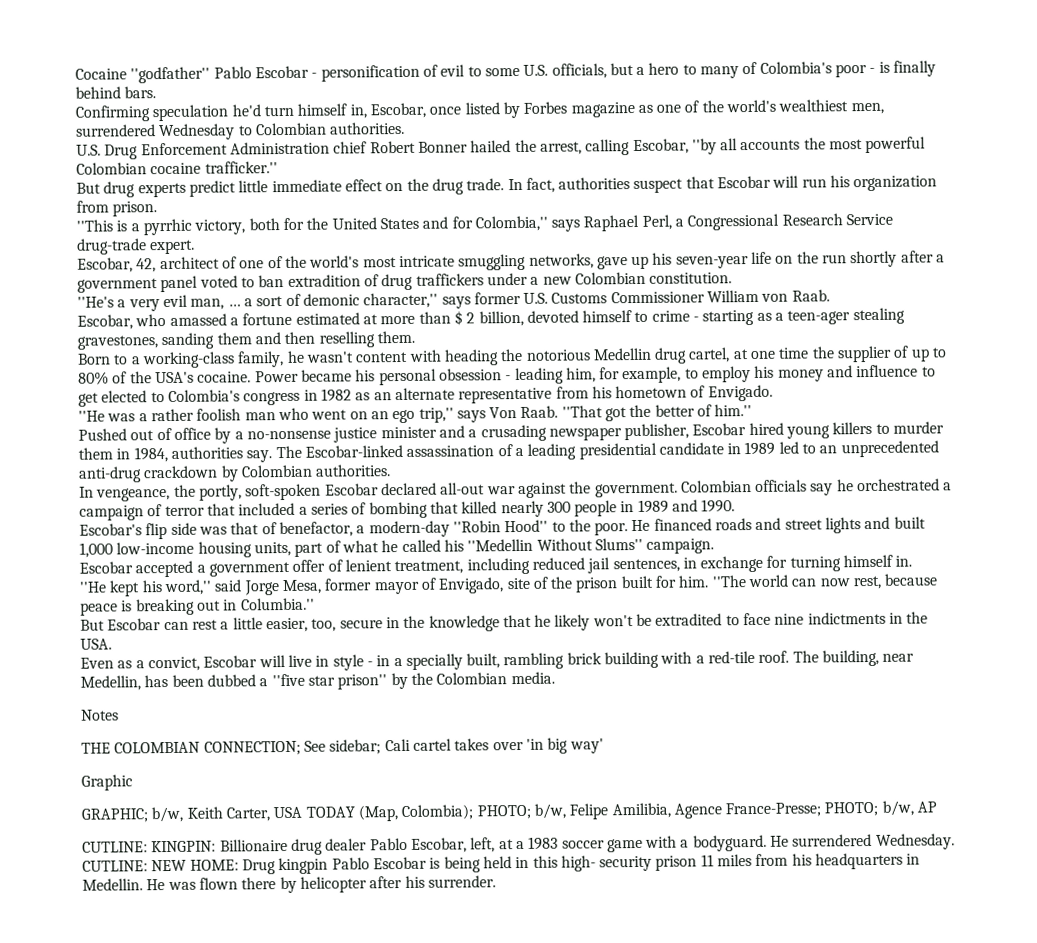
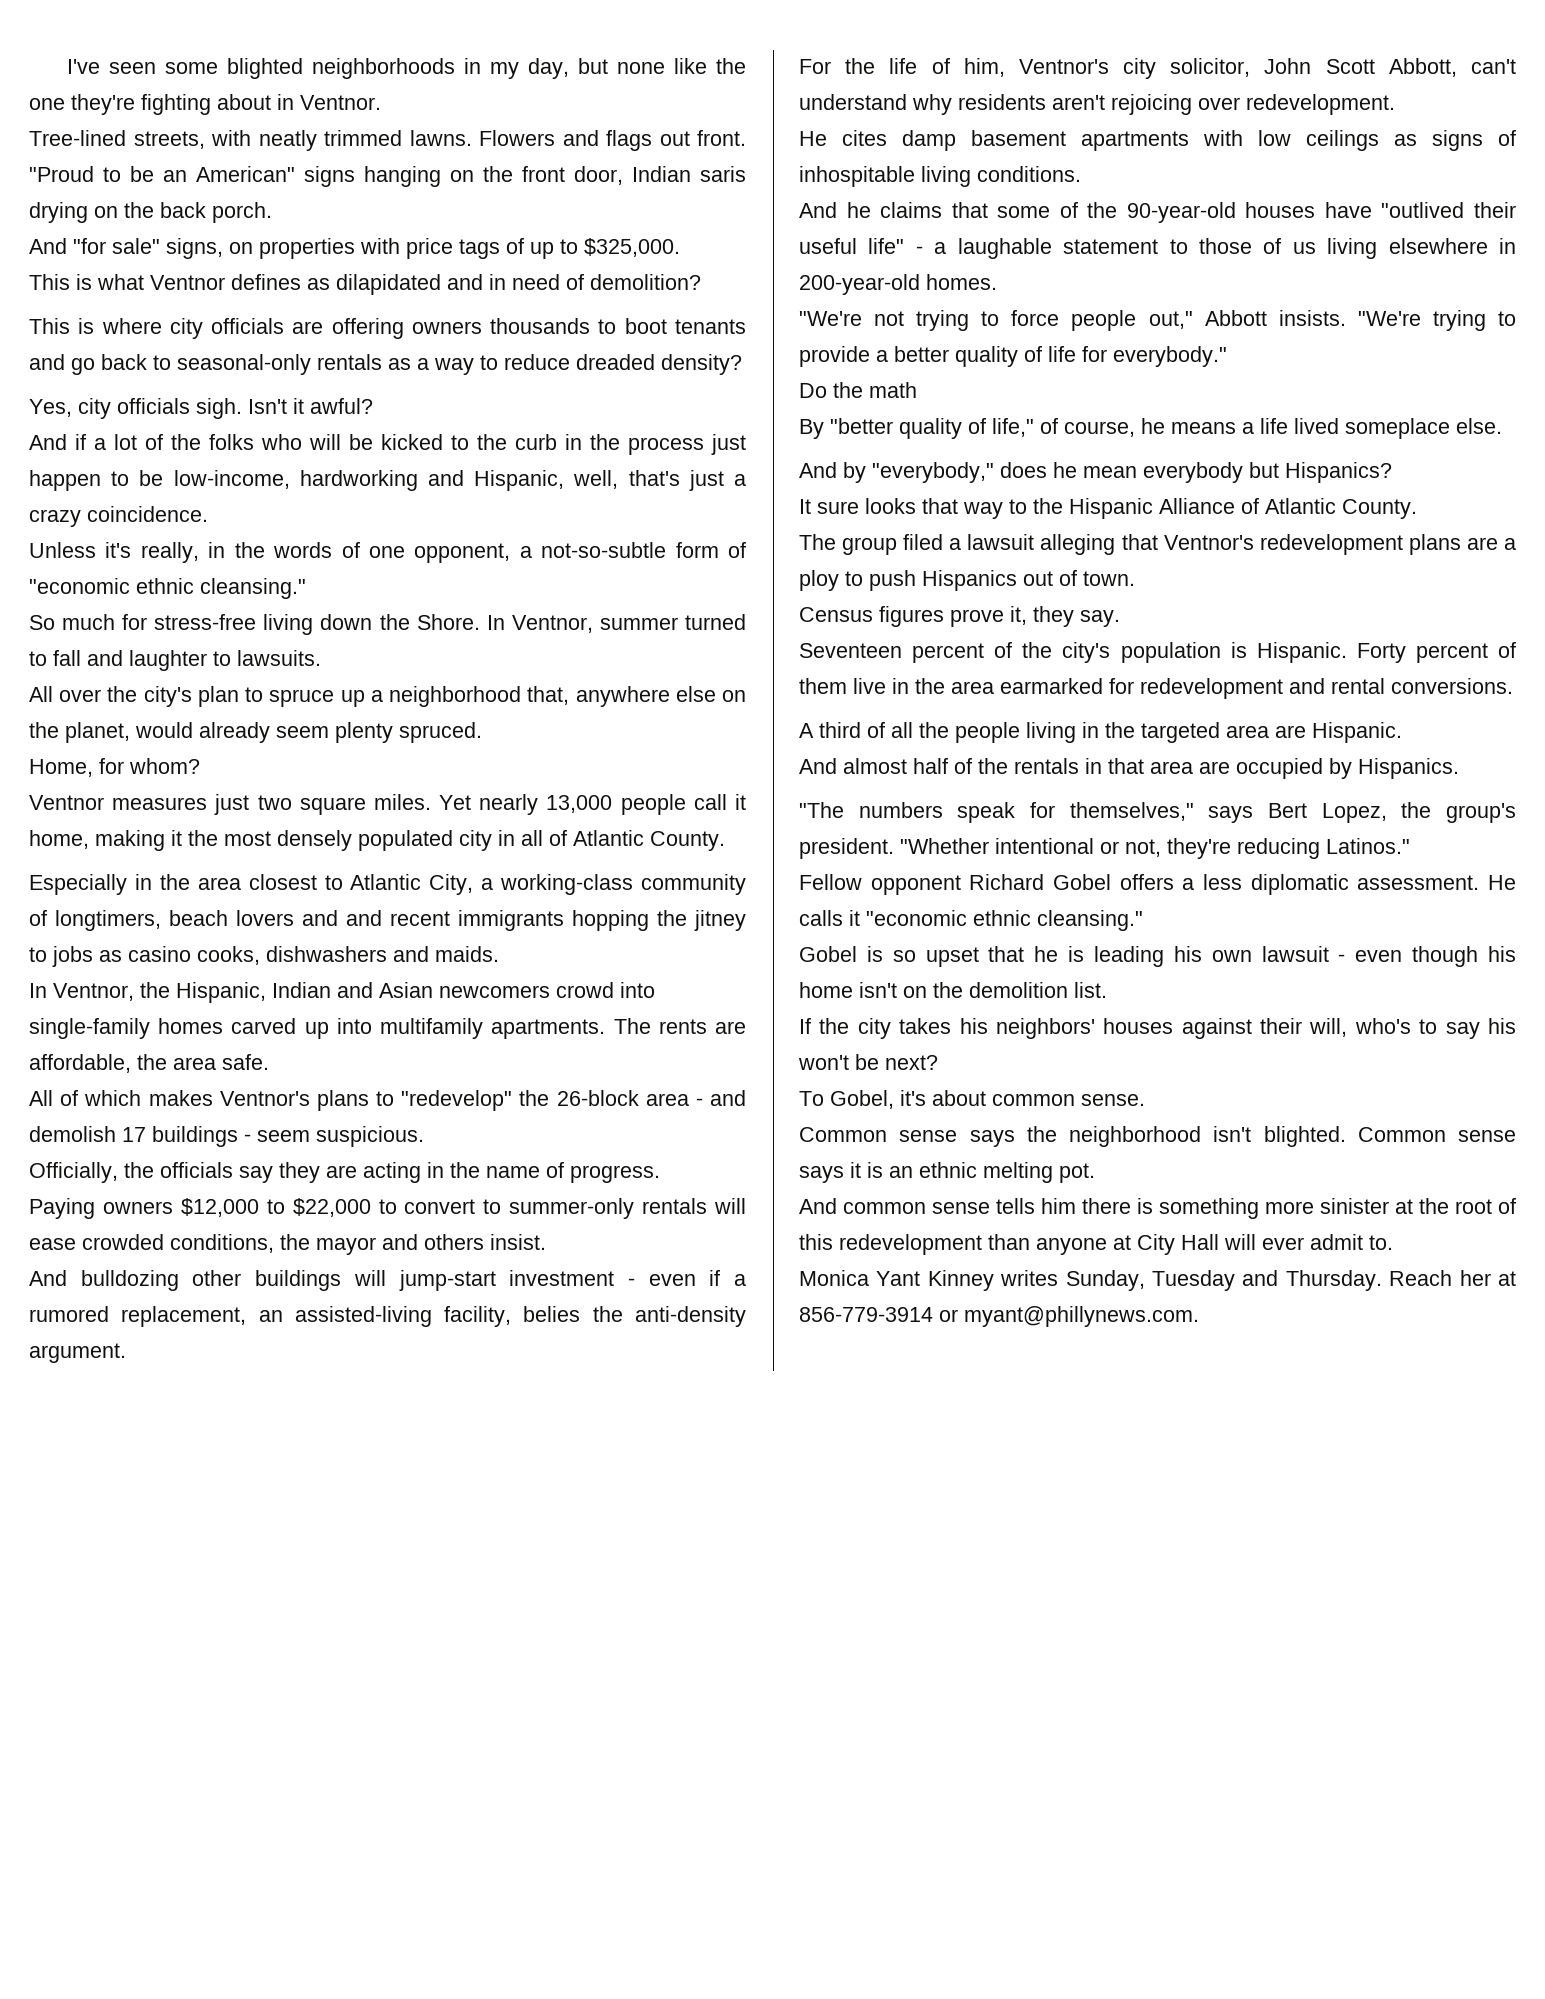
[75,60,937,84] [75,86,157,99] [75,99,884,122] [76,121,406,141] [76,136,927,160] [76,161,278,175] [76,175,938,198] [76,200,158,217] [76,213,894,236] [76,238,196,255] [77,250,946,273] [77,271,733,293] [77,289,830,312] [77,307,905,330] [77,330,415,350] [77,345,948,369] [78,364,936,386] [78,384,773,407] [78,403,753,424] [78,421,945,444] [78,440,939,463] [78,464,392,483] [79,478,953,502] [79,499,736,521] [79,516,926,540] [79,537,715,558] [79,554,913,578] [79,573,938,597] [80,597,315,616] [80,611,929,633] [80,638,112,650] [80,649,915,672] [80,671,555,691] [81,709,119,721] [81,737,604,756] [81,774,133,791] [81,800,938,823] [82,833,955,855] [82,852,921,875] [82,875,496,894] Cocaine ''godfather'' Pablo Escobar - personification of evil to some U.S. officials, but a hero to many of Colombia's poor - is finally behind bars. // Confirming speculation he'd turn himself in, Escobar, once listed by Forbes magazine as one of the world's wealthiest men, surrendered Wednesday to Colombian authorities. // U.S. Drug Enforcement Administration chief Robert Bonner hailed the arrest, calling Escobar, ''by all accounts the most powerful Colombian cocaine trafficker.'' // But drug experts predict little immediate effect on the drug trade. In fact, authorities suspect that Escobar will run his organization from prison. // ''This is a pyrrhic victory, both for the United States and for Colombia,'' says Raphael Perl, a Congressional Research Service drug-trade expert. // Escobar, 42, architect of one of the world's most intricate smuggling networks, gave up his seven-year life on the run shortly after a government panel voted to ban extradition of drug traffickers under a new Colombian constitution. // ''He's a very evil man, … a sort of demonic character,'' says former U.S. Customs Commissioner William von Raab. // Escobar, who amassed a fortune estimated at more than $ 2 billion, devoted himself to crime - starting as a teen-ager stealing gravestones, sanding them and then reselling them. // Born to a working-class family, he wasn't content with heading the notorious Medellin drug cartel, at one time the supplier of up to 80% of the USA's cocaine. Power became his personal obsession - leading him, for example, to employ his money and influence to get elected to Colombia's congress in 1982 as an alternate representative from his hometown of Envigado. // ''He was a rather foolish man who went on an ego trip,'' says Von Raab. ''That got the better of him.'' // Pushed out of office by a no-nonsense justice minister and a crusading newspaper publisher, Escobar hired young killers to murder them in 1984, authorities say. The Escobar-linked assassination of a leading presidential candidate in 1989 led to an unprecedented anti-drug crackdown by Colombian authorities. // In vengeance, the portly, soft-spoken Escobar declared all-out war against the government. Colombian officials say he orchestrated a campaign of terror that included a series of bombing that killed nearly 300 people in 1989 and 1990. // Escobar's flip side was that of benefactor, a modern-day ''Robin Hood'' to the poor. He financed roads and street lights and built 1,000 low-income housing units, part of what he called his ''Medellin Without Slums'' campaign. // Escobar accepted a government offer of lenient treatment, including reduced jail sentences, in exchange for turning himself in. // ''He kept his word,'' said Jorge Mesa, former mayor of Envigado, site of the prison built for him. ''The world can now rest, because peace is breaking out in Columbia.'' // But Escobar can rest a little easier, too, secure in the knowledge that he likely won't be extradited to face nine indictments in the USA. // Even as a convict, Escobar will live in style - in a specially built, rambling brick building with a red-tile roof. The building, near Medellin, has been dubbed a ''five star prison'' by the Colombian media. // Notes // THE COLOMBIAN CONNECTION; See sidebar; Cali cartel takes over 'in big way' // Graphic // GRAPHIC; b/w, Keith Carter, USA TODAY (Map, Colombia); PHOTO; b/w, Felipe Amilibia, Agence France-Presse; PHOTO; b/w, AP // CUTLINE: KINGPIN: Billionaire drug dealer Pablo Escobar, left, at a 1983 soccer game with a bodyguard. He surrendered Wednesday. CUTLINE: NEW HOME: Drug kingpin Pablo Escobar is being held in this high- security prison 11 miles from his headquarters in Medellin. He was flown there by helicopter after his surrender. -> [67,58,746,79] [29,94,381,115] [29,130,746,151] [29,166,746,187] [29,202,272,223] [29,238,680,259] [29,274,701,295] [29,318,746,339] [29,354,742,375] [29,398,373,419] [29,434,746,455] [29,470,747,491] [29,506,208,527] [29,542,746,563] [29,578,306,599] [29,614,746,635] [29,650,321,671] [29,686,747,707] [29,722,482,743] [29,758,200,777] [29,794,746,815] [29,830,725,851] [29,874,746,895] [29,910,746,931] [29,946,499,967] [29,982,655,1003] [29,1018,746,1039] [29,1054,269,1073] [29,1090,746,1111] [29,1126,424,1147] [29,1162,660,1183] [29,1198,746,1219] [29,1234,546,1255] [29,1270,747,1291] [29,1306,746,1327] [29,1343,126,1363] [799,58,1516,79] [799,94,1395,115] [799,130,1516,151] [799,166,1081,187] [799,202,1516,223] [799,238,1516,259] [799,274,997,295] [799,310,1516,331] [799,346,1227,367] [799,382,917,398] [799,418,1502,439] [799,462,1392,483] [799,498,1417,519] [799,534,1516,555] [799,570,1135,591] [799,606,1120,627] [799,642,1516,663] [799,678,1513,699] [799,722,1402,743] [799,758,1459,779] [799,802,1516,823] [799,838,1410,859] [799,874,1516,895] [799,910,1143,931] [799,946,1516,967] [799,982,1107,998] [799,1018,1516,1039] [798,1054,938,1070] [799,1090,1145,1109] [799,1126,1516,1147] [799,1162,1095,1183] [799,1198,1516,1219] [799,1234,1393,1255] [799,1270,1516,1291] [799,1306,1199,1327] I've seen some blighted neighborhoods in my day, but none like the one they're fighting about in Ventnor. // Tree-lined streets, with neatly trimmed lawns. Flowers and flags out front. "Proud to be an American" signs hanging on the front door, Indian saris drying on the back porch. // And "for sale" signs, on properties with price tags of up to $325,000. // This is what Ventnor defines as dilapidated and in need of demolition? // This is where city officials are offering owners thousands to boot tenants and go back to seasonal-only rentals as a way to reduce dreaded density? // Yes, city officials sigh. Isn't it awful? // And if a lot of the folks who will be kicked to the curb in the process just happen to be low-income, hardworking and Hispanic, well, that's just a crazy coincidence. // Unless it's really, in the words of one opponent, a not-so-subtle form of "economic ethnic cleansing." // So much for stress-free living down the Shore. In Ventnor, summer turned to fall and laughter to lawsuits. // All over the city's plan to spruce up a neighborhood that, anywhere else on the planet, would already seem plenty spruced. // Home, for whom? // Ventnor measures just two square miles. Yet nearly 13,000 people call it home, making it the most densely populated city in all of Atlantic County. // Especially in the area closest to Atlantic City, a working-class community of longtimers, beach lovers and and recent immigrants hopping the jitney to jobs as casino cooks, dishwashers and maids. // In Ventnor, the Hispanic, Indian and Asian newcomers crowd into single-family homes carved up into multifamily apartments. The rents are affordable, the area safe. // All of which makes Ventnor's plans to "redevelop" the 26-block area - and demolish 17 buildings - seem suspicious. // Officially, the officials say they are acting in the name of progress. // Paying owners $12,000 to $22,000 to convert to summer-only rentals will ease crowded conditions, the mayor and others insist. // And bulldozing other buildings will jump-start investment - even if a rumored replacement, an assisted-living facility, belies the anti-density argument. // For the life of him, Ventnor's city solicitor, John Scott Abbott, can't understand why residents aren't rejoicing over redevelopment. // He cites damp basement apartments with low ceilings as signs of inhospitable living conditions. // And he claims that some of the 90-year-old houses have "outlived their useful life" - a laughable statement to those of us living elsewhere in 200-year-old homes. // "We're not trying to force people out," Abbott insists. "We're trying to provide a better quality of life for everybody." // Do the math // By "better quality of life," of course, he means a life lived someplace else. // And by "everybody," does he mean everybody but Hispanics? // It sure looks that way to the Hispanic Alliance of Atlantic County. // The group filed a lawsuit alleging that Ventnor's redevelopment plans are a ploy to push Hispanics out of town. // Census figures prove it, they say. // Seventeen percent of the city's population is Hispanic. Forty percent of them live in the area earmarked for redevelopment and rental conversions. // A third of all the people living in the targeted area are Hispanic. // And almost half of the rentals in that area are occupied by Hispanics. // "The numbers speak for themselves," says Bert Lopez, the group's president. "Whether intentional or not, they're reducing Latinos." // Fellow opponent Richard Gobel offers a less diplomatic assessment. He calls it "economic ethnic cleansing." // Gobel is so upset that he is leading his own lawsuit - even though his home isn't on the demolition list. // If the city takes his neighbors' houses against their will, who's to say his won't be next? // To Gobel, it's about common sense. // Common sense says the neighborhood isn't blighted. Common sense says it is an ethnic melting pot. // And common sense tells him there is something more sinister at the root of this redevelopment than anyone at City Hall will ever admit to. // Monica Yant Kinney writes Sunday, Tuesday and Thursday. Reach her at 856-779-3914 or myant@phillynews.com.

